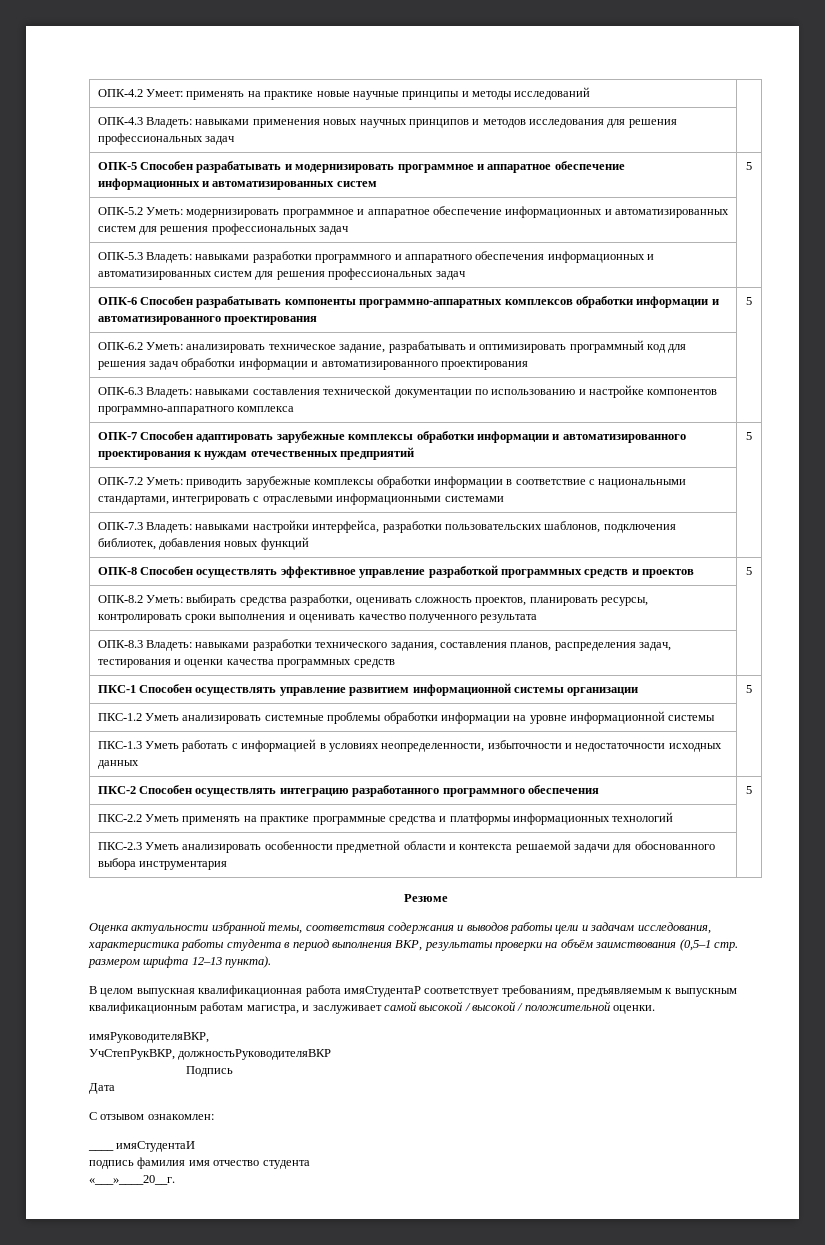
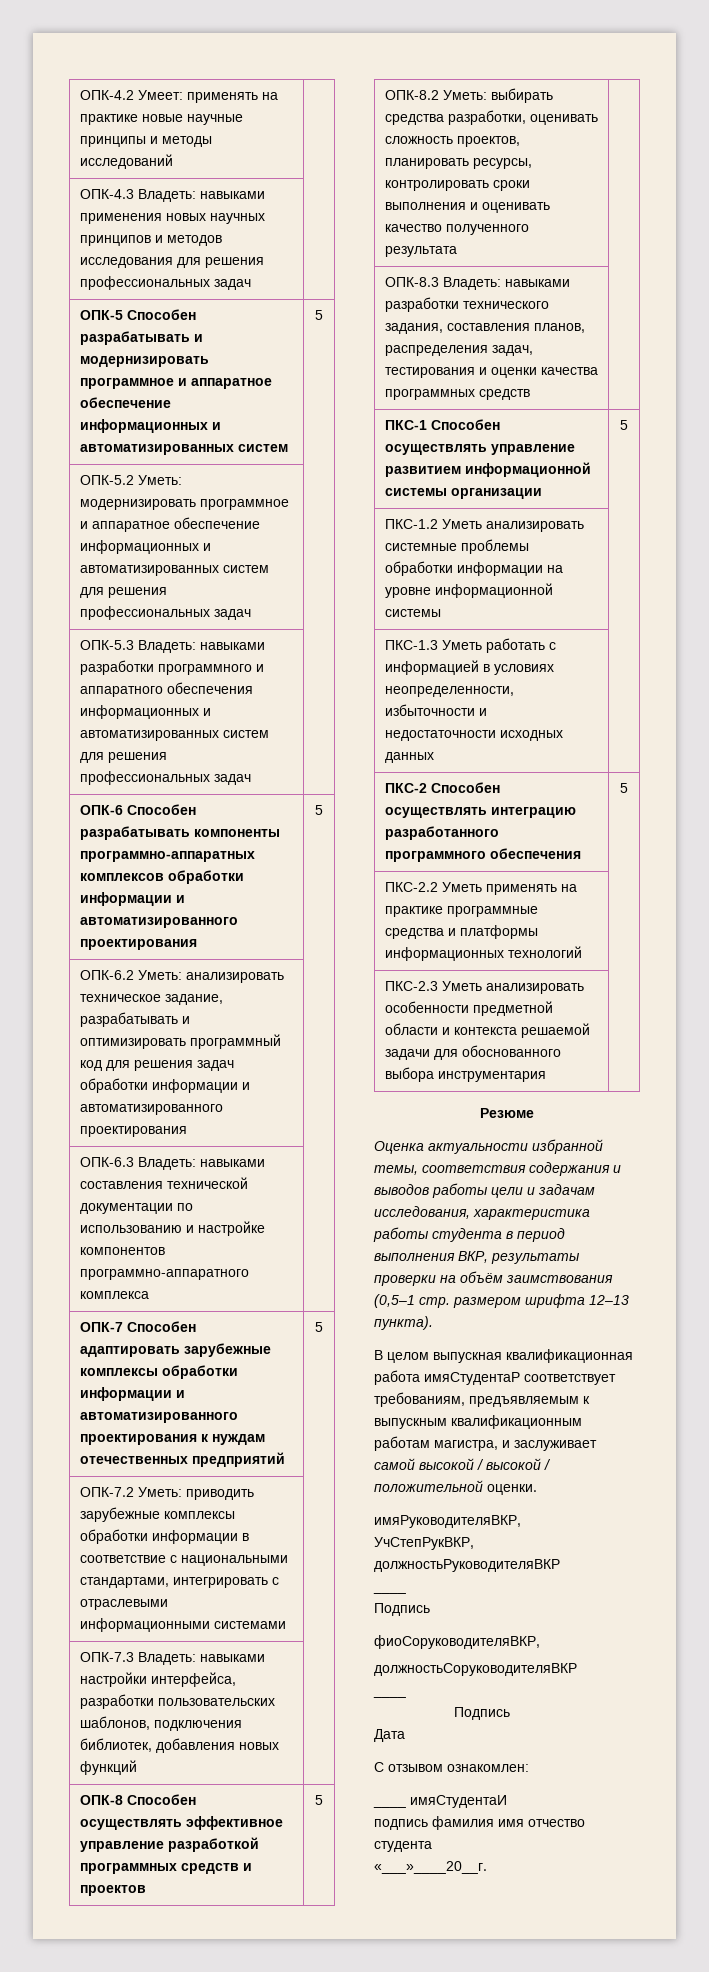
(332, 1054) none -> [373,1591,406,1594] [374,1603,430,1616] [374,1635,540,1649] [374,1663,577,1676] [373,1695,406,1698] // ____ // Подпись // фиоСоруководителяВКР, // должностьСоруководителяВКР // ____

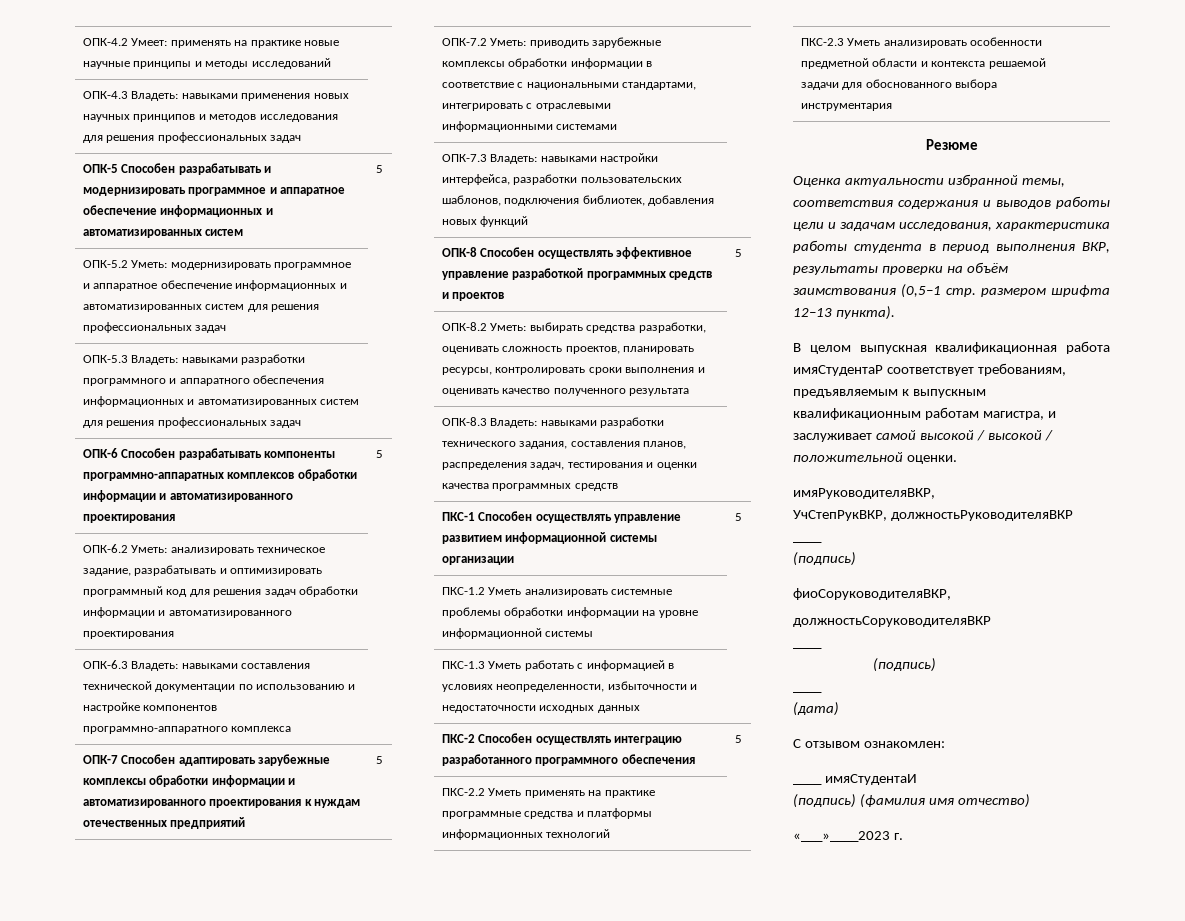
[374,1603,430,1616] Подпись -> [793,552,856,566] (подпись)
[453,1707,510,1720] [374,1729,405,1742] Подпись // Дата -> [872,658,936,672] [793,691,822,693] [793,702,839,716] (подпись) // ____ // (дата)
[374,1816,585,1830] [374,1841,432,1852] [374,1861,487,1874] подпись фамилия имя отчество студента // «___»____20__г. -> [793,794,1030,808] [793,831,903,842] (подпись) (фамилия имя отчество) // «___»____2023 г.

